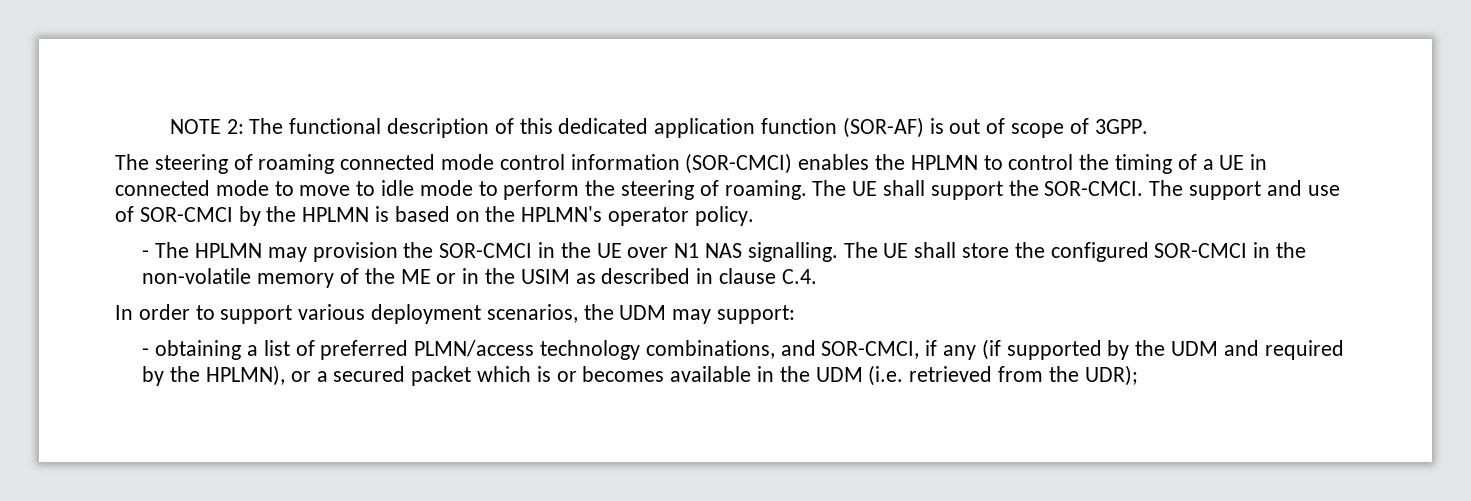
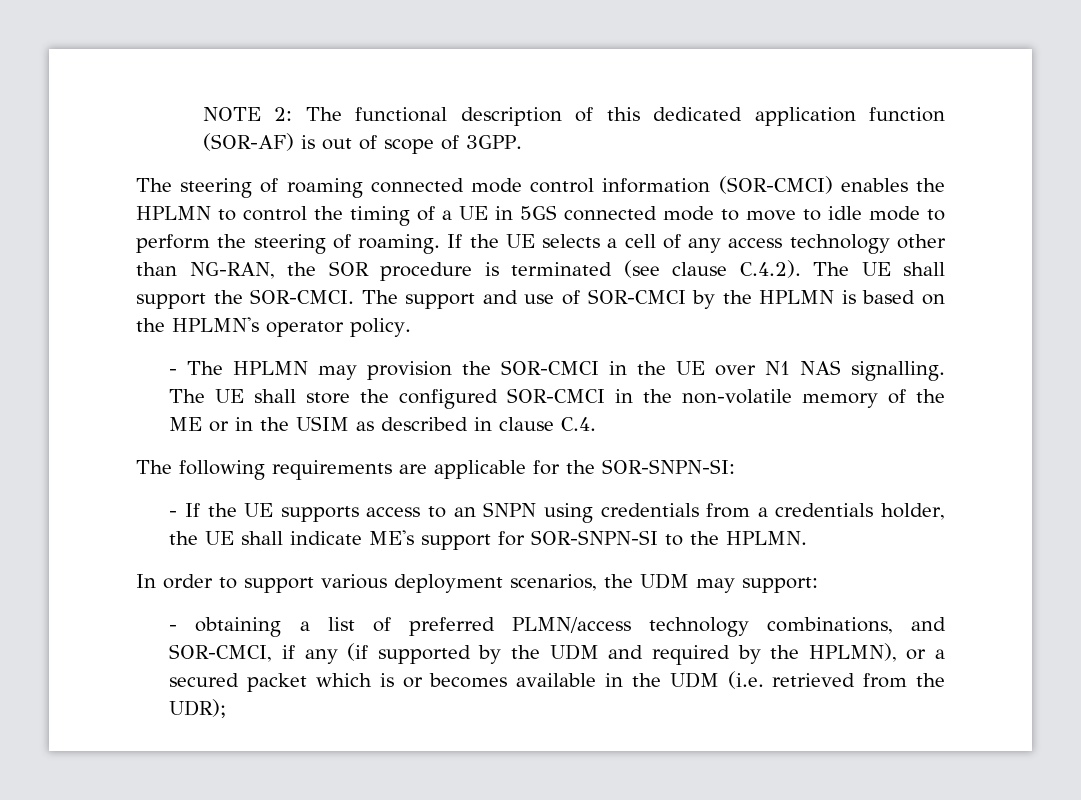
(1268, 162) none -> [520,205,557,220] 5GS
(807, 190) none -> [447,234,946,254] [136,260,801,281] If the UE selects a cell of any access technology other than NG-RAN, the SOR procedure is terminated (see clause C.4.2).
(817, 276) none -> [136,459,735,480] [169,502,946,523] [169,530,808,550] // The following requirements are applicable for the SOR-SNPN-SI: // - If the UE supports access to an SNPN using credentials from a credentials holder, the UE shall indicate ME's support for SOR-SNPN-SI to the HPLMN.

